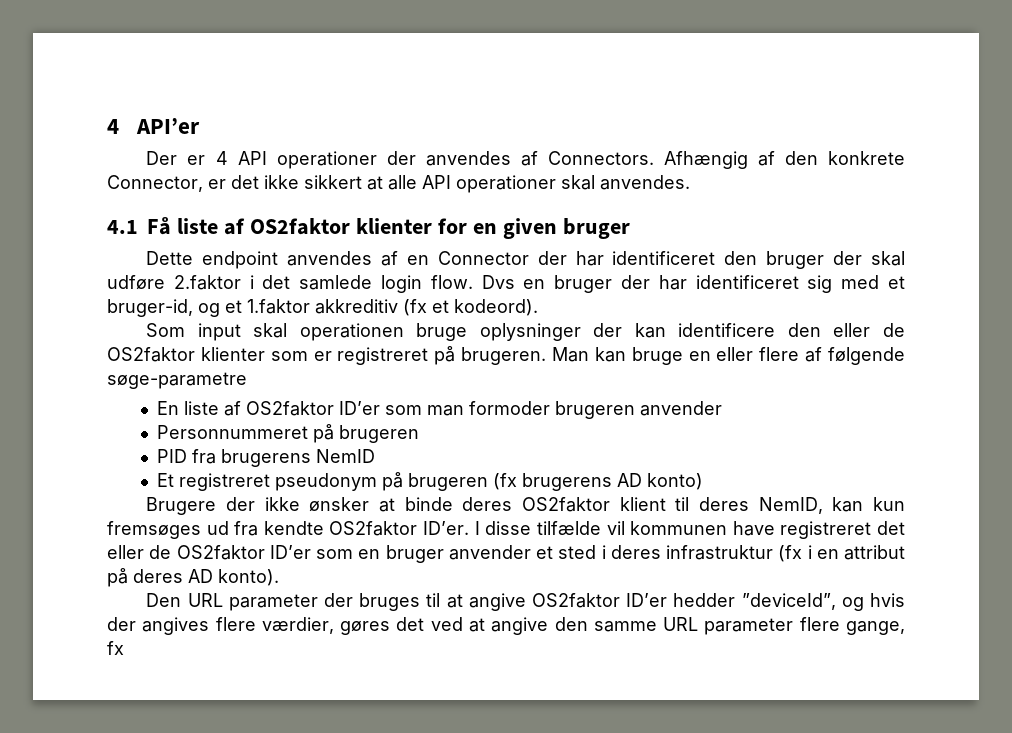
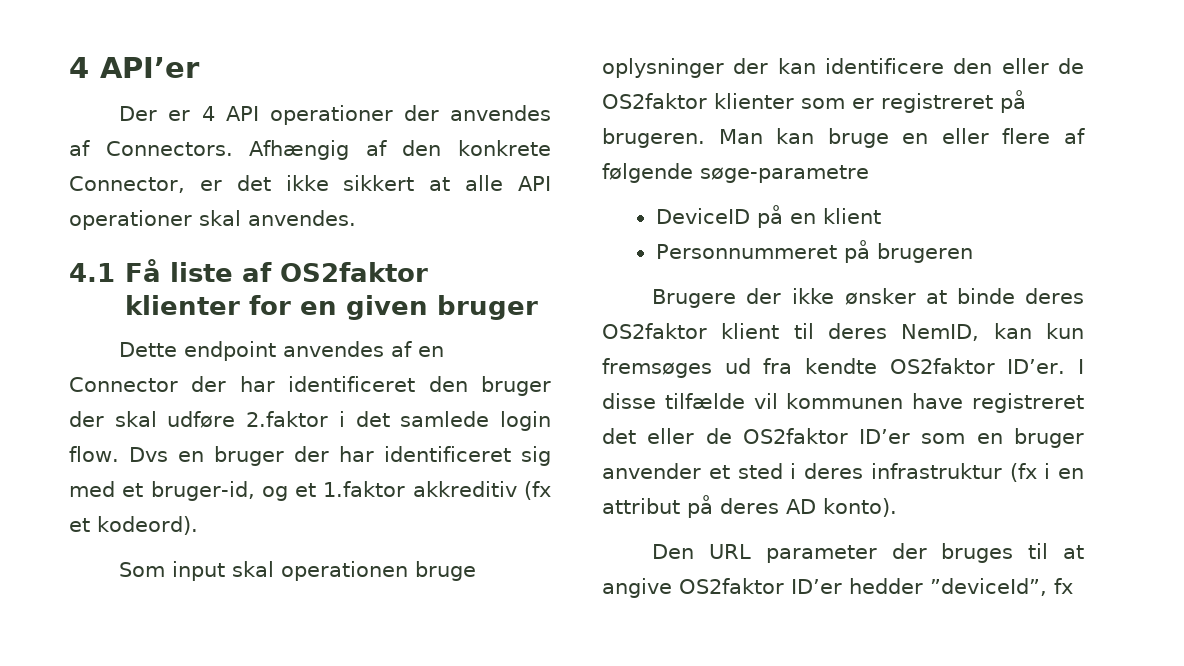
[157,401,723,419] [157,424,420,443] [157,449,376,467] [157,472,704,491] En liste af OS2faktor ID’er som man formoder brugeren anvender // Personnummeret på brugeren // PID fra brugerens NemID // Et registreret pseudonym på brugeren (fx brugerens AD konto) -> [655,205,881,228] [655,240,973,263] DeviceID på en klient // Personnummeret på brugeren
[841,593,905,611] [107,617,906,635] og hvis der angives flere værdier, gøres det ved at angive den samme URL parameter flere gange, -> (1047, 587) none

